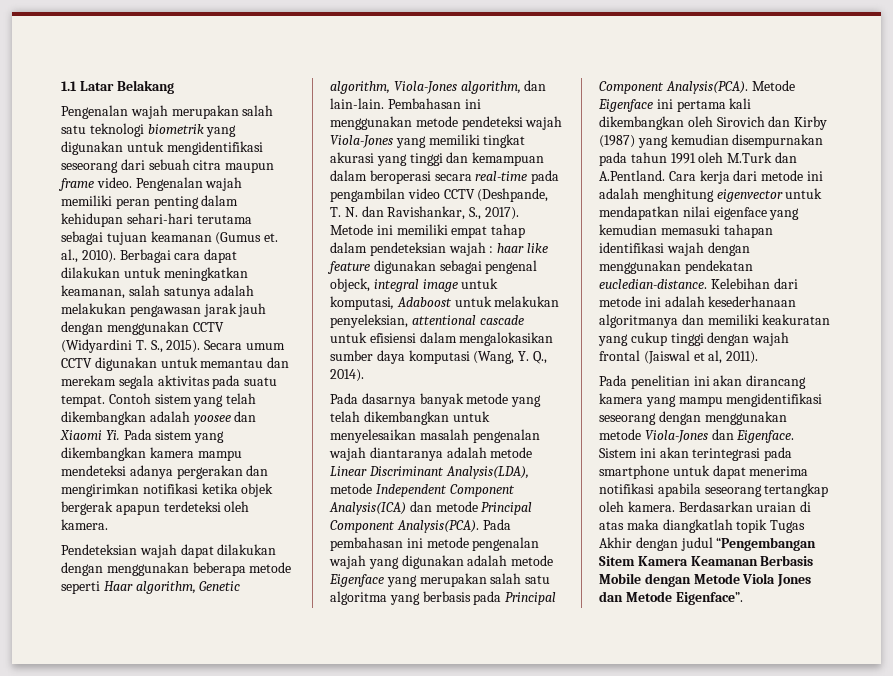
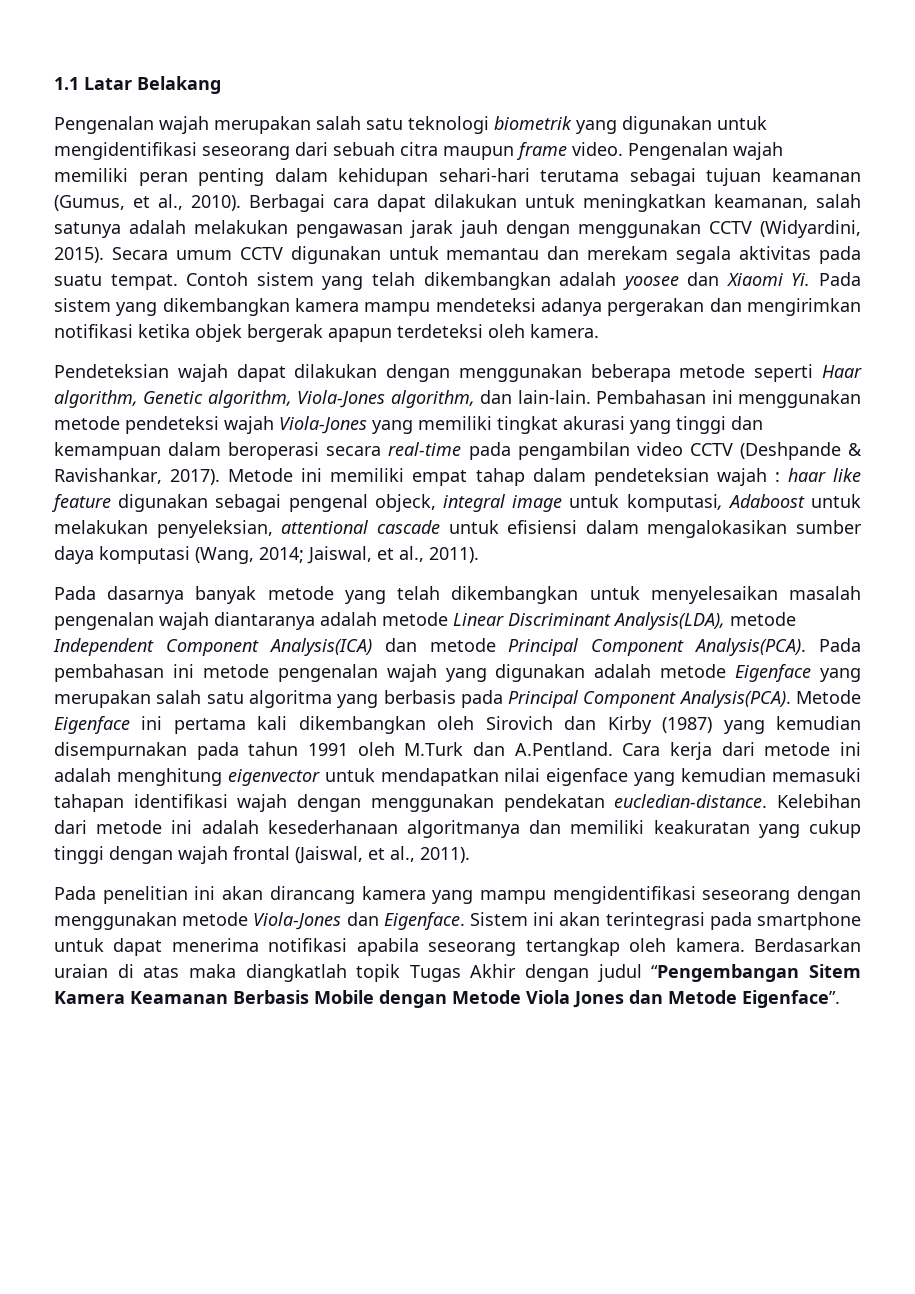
[215,232,279,245] (Gumus et. -> [54,195,150,211] (Gumus, et
[61,339,163,353] (Widyardini T. S., -> [760,220,861,238] (Widyardini,
[477,188,549,202] [330,206,482,220] (Deshpande, T. N. dan Ravishankar, S., -> [739,442,863,460] [54,468,162,484] (Deshpande & Ravishankar,
[518,351,547,364] [330,369,364,382] Y. Q., 2014). -> [259,546,479,564] 2014; Jaiswal, et al., 2011).
[643,350,723,364] (Jaiswal et al, -> [295,846,415,864] (Jaiswal, et al.,

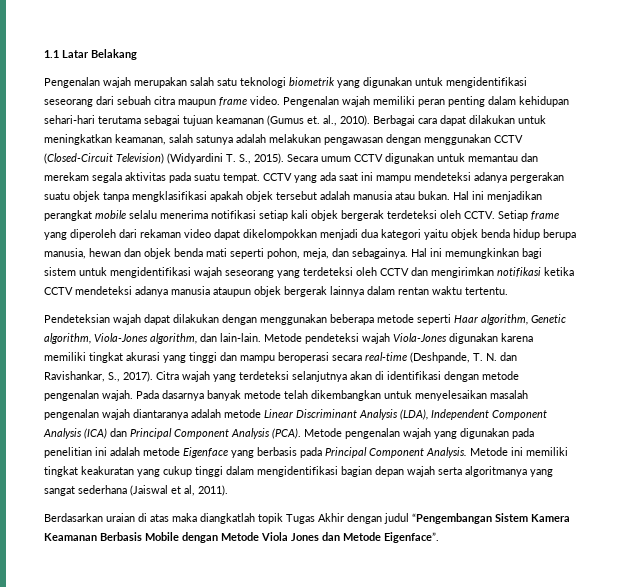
[54,195,150,211] (Gumus, et -> [267,115,320,126] (Gumus et.
[410,220,498,238] jarak jauh -> (383, 141) none
[760,220,861,238] (Widyardini, -> [44,153,251,164] (Closed-Circuit Television) (Widyardini T. S.,
[186,272,862,290] [54,298,862,316] [54,324,599,342] Contoh sistem yang telah dikembangkan adalah yoosee dan Xiaomi Yi. Pada sistem yang dikembangkan kamera mampu mendeteksi adanya pergerakan dan mengirimkan notifikasi ketika objek bergerak apapun terdeteksi oleh kamera. -> [263,172,564,183] [44,191,542,202] [44,210,559,221] [44,229,576,240] [44,248,542,259] [44,267,574,278] [44,286,508,297] CCTV yang ada saat ini mampu mendeteksi adanya pergerakan suatu objek tanpa mengklasifikasi apakah objek tersebut adalah manusia atau bukan. Hal ini menjadikan perangkat mobile selalu menerima notifikasi setiap kali objek bergerak terdeteksi oleh CCTV. Setiap frame yang diperoleh dari rekaman video dapat dikelompokkan menjadi dua kategori yaitu objek benda hidup berupa manusia, hewan dan objek benda mati seperti pohon, meja, dan sebagainya. Hal ini memungkinkan bagi sistem untuk mengidentifikasi wajah seseorang yang terdeteksi oleh CCTV dan mengirimkan notifikasi ketika CCTV mendeteksi adanya manusia ataupun objek bergerak lainnya dalam rentan waktu tertentu.
[596,390,862,408] [54,416,120,430] Pembahasan ini menggunakan metode -> [264,333,302,342] Metode
[372,420,413,434] yang -> [449,333,533,344] digunakan karena
[54,442,222,460] kemampuan dalam -> [240,355,275,363] mampu
[468,442,863,460] [54,468,862,486] [51,494,862,512] [54,520,862,538] [54,546,479,564] pada pengambilan video CCTV (Deshpande & Ravishankar, 2017). Metode ini memiliki empat tahap dalam pendeteksian wajah : haar like feature digunakan sebagai pengenal objeck, integral image untuk komputasi, Adaboost untuk melakukan penyeleksian, attentional cascade untuk efisiensi dalam mengalokasikan sumber daya komputasi (Wang, 2014; Jaiswal, et al., 2011). // -> [410,352,517,363] [44,371,519,382] [44,390,133,401] (Deshpande, T. N. dan Ravishankar, S., 2017). Citra wajah yang terdeteksi selanjutnya akan di identifikasi dengan metode pengenalan wajah.
[344,590,386,604] yang -> (281, 394) none
[613,612,796,630] [53,638,861,656] [54,664,269,682] Analysis(LDA), metode Independent Component Analysis(ICA) dan metode Principal Component Analysis(PCA). Pada pembahasan ini metode -> [359,409,547,420] [43,428,342,439] Analysis (LDA), Independent Component Analysis (ICA) dan Principal Component Analysis (PCA). Metode
(586, 673) none -> [512,428,534,439] [44,447,107,458] pada penelitian ini
[54,690,861,708] [54,716,862,734] [54,742,861,760] [54,768,862,786] [54,794,861,812] [54,820,862,838] [54,846,470,864] [54,886,861,904] [54,912,861,930] [54,938,745,956] merupakan salah satu algoritma yang berbasis pada Principal Component Analysis(PCA). Metode Eigenface ini pertama kali dikembangkan oleh Sirovich dan Kirby (1987) yang kemudian disempurnakan pada tahun 1991 oleh M.Turk dan A.Pentland. Cara kerja dari metode ini adalah menghitung eigenvector untuk mendapatkan nilai eigenface yang kemudian memasuki tahapan identifikasi wajah dengan menggunakan pendekatan eucledian-distance. Kelebihan dari metode ini adalah kesederhanaan algoritmanya dan memiliki keakuratan yang cukup tinggi dengan wajah frontal (Jaiswal, et al., 2011). // Pada penelitian ini akan dirancang kamera yang mampu mengidentifikasi seseorang dengan menggunakan metode Viola-Jones dan Eigenface. Sistem ini akan terintegrasi pada smartphone untuk dapat menerima notifikasi apabila seseorang tertangkap oleh kamera. -> [257,447,568,458] [44,466,553,477] [44,485,228,496] berbasis pada Principal Component Analysis. Metode ini memiliki tingkat keakuratan yang cukup tinggi dalam mengidentifikasi bagian depan wajah serta algoritmanya yang sangat sederhana (Jaiswal et al, 2011). //
[808,964,861,978] Sitem -> [495,513,528,522] Sistem

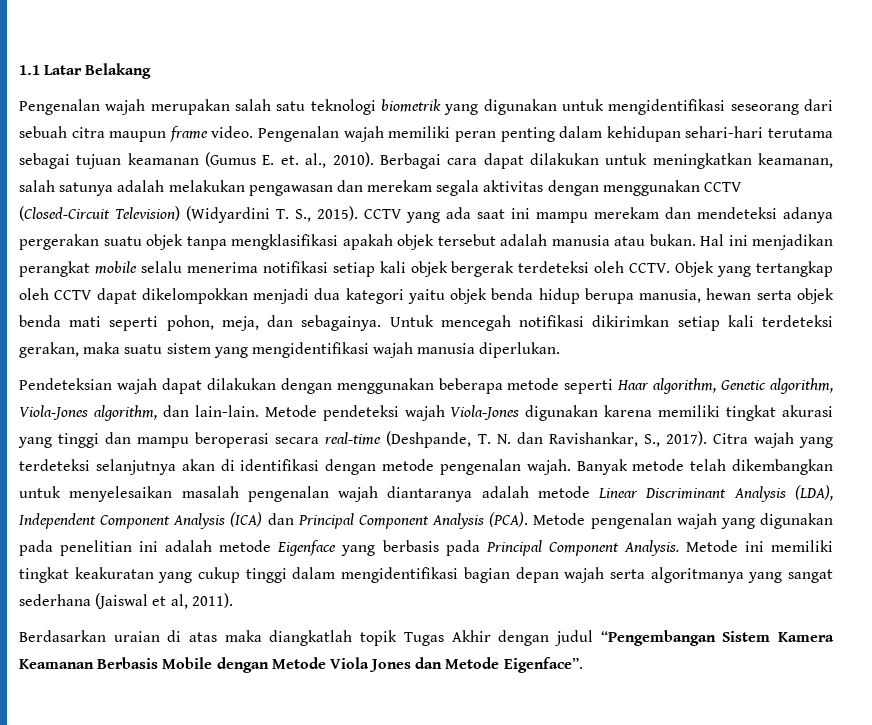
(304, 120) none -> [262,155,275,165] E.
(383, 141) none -> [336,180,544,196] dan merekam segala aktivitas
[287,153,538,164] [44,172,260,183] Secara umum CCTV digunakan untuk memantau dan merekam segala aktivitas pada suatu tempat. -> (358, 213) none
(411, 179) none -> [594,207,691,219] merekam dan
[498,210,559,221] [44,229,211,240] Setiap frame yang diperoleh dari rekaman video -> [675,261,834,277] [19,288,93,300] Objek yang tertangkap oleh CCTV
[124,248,141,257] dan -> [756,290,792,300] serta
[411,248,542,259] [44,267,574,278] [44,286,508,297] Hal ini memungkinkan bagi sistem untuk mengidentifikasi wajah seseorang yang terdeteksi oleh CCTV dan mengirimkan notifikasi ketika CCTV mendeteksi adanya manusia ataupun objek bergerak lainnya dalam rentan waktu tertentu. -> [389,315,834,331] [19,342,561,358] Untuk mencegah notifikasi dikirimkan setiap kali terdeteksi gerakan, maka suatu sistem yang mengidentifikasi wajah manusia diperlukan.
[136,390,241,401] Pada dasarnya banyak -> [576,459,628,475] Banyak

